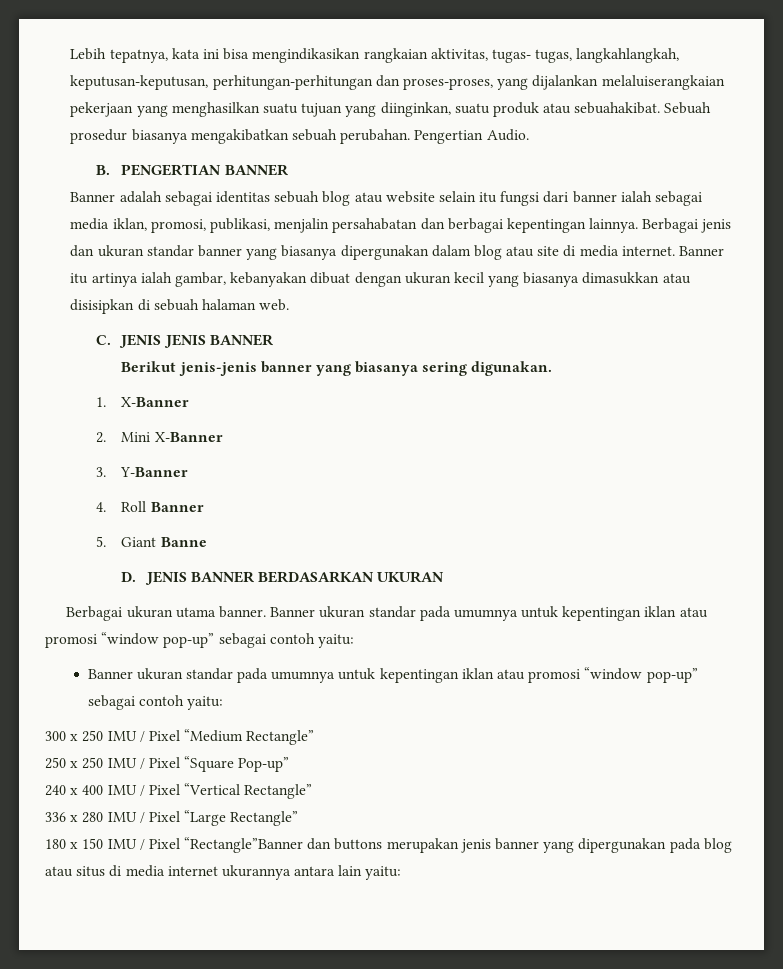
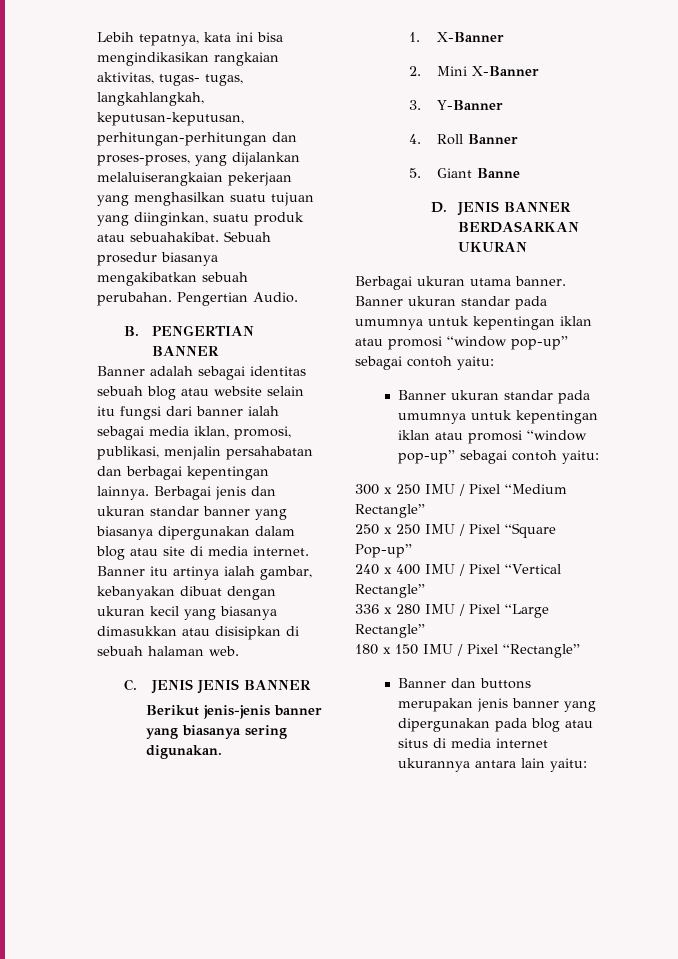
[184,837,304,853] “Rectangle”Banner -> [503,644,580,658] [398,678,447,688] “Rectangle” // Banner

